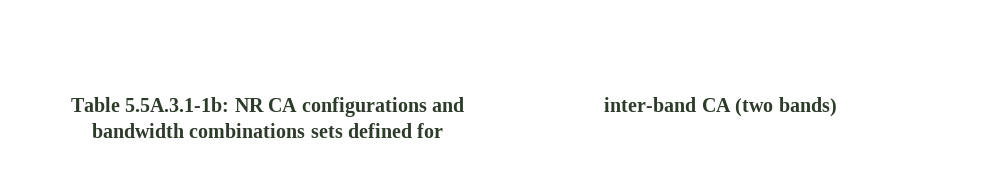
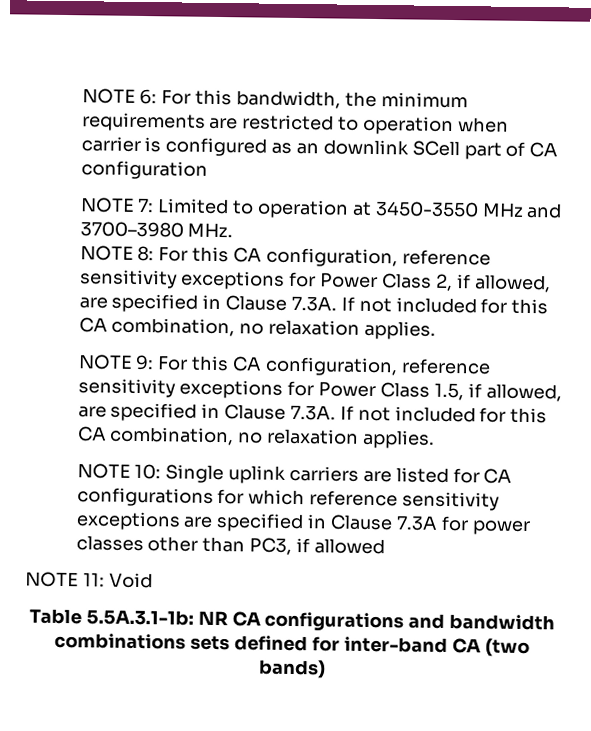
(71, 104) none -> [81,88,468,109] [81,112,509,136] [80,136,559,160] [80,160,208,180] [79,197,563,219] [79,221,234,238] [79,245,491,268] [78,269,551,293] [78,293,549,315] [78,317,436,340] [77,354,491,377] [77,378,562,402] [77,402,548,424] [77,426,435,449] [76,463,513,484] [76,487,500,511] [75,511,531,536] [75,535,385,555] [25,571,153,589] NOTE 6: For this bandwidth, the minimum requirements are restricted to operation when carrier is configured as an downlink SCell part of CA configuration // NOTE 7: Limited to operation at 3450-3550 MHz and 3700–3980 MHz. // NOTE 8: For this CA configuration, reference sensitivity exceptions for Power Class 2, if allowed, are specified in Clause 7.3A. If not included for this CA combination, no relaxation applies. // NOTE 9: For this CA configuration, reference sensitivity exceptions for Power Class 1.5, if allowed, are specified in Clause 7.3A. If not included for this CA combination, no relaxation applies. // NOTE 10: Single uplink carriers are listed for CA configurations for which reference sensitivity exceptions are specified in Clause 7.3A for power classes other than PC3, if allowed // NOTE 11: Void //

